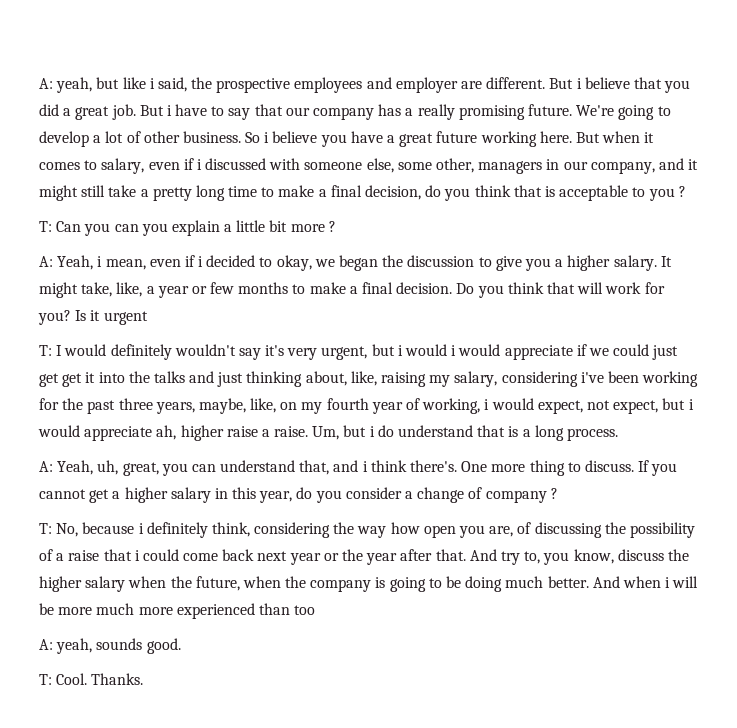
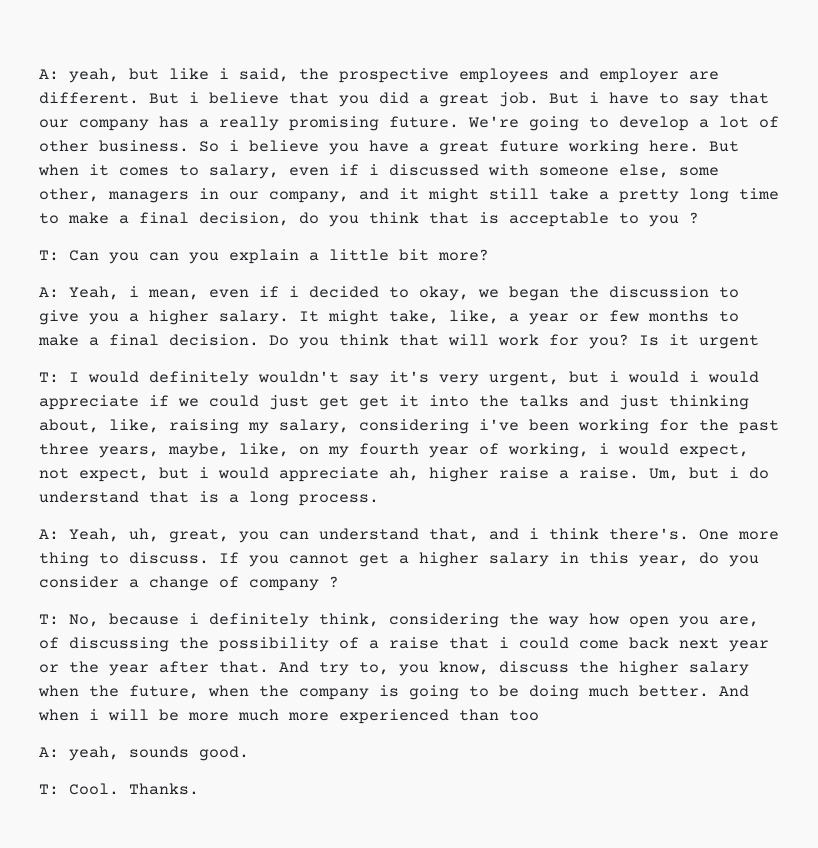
[290,221,336,232] more ? -> [438,249,489,261] more?

